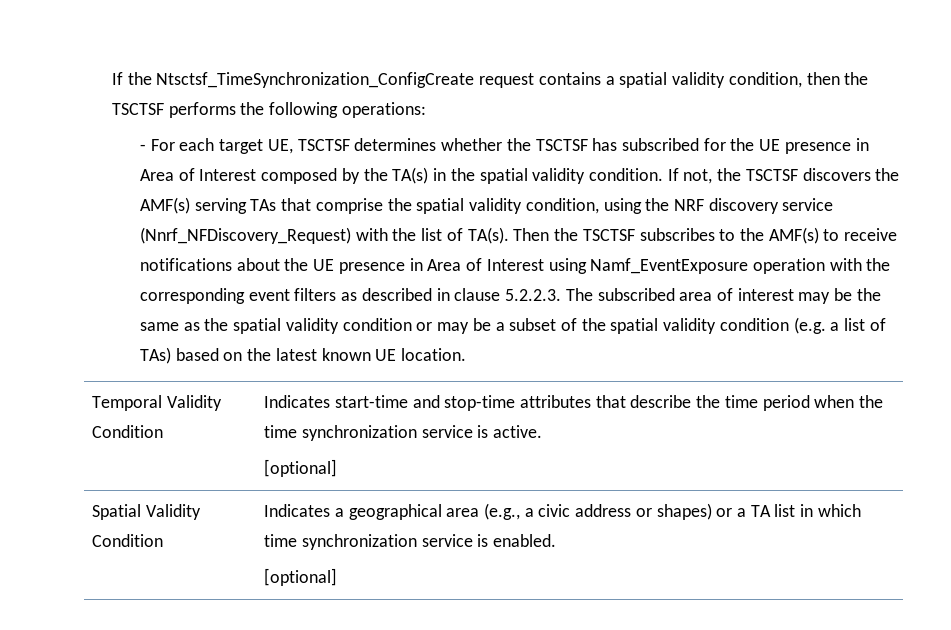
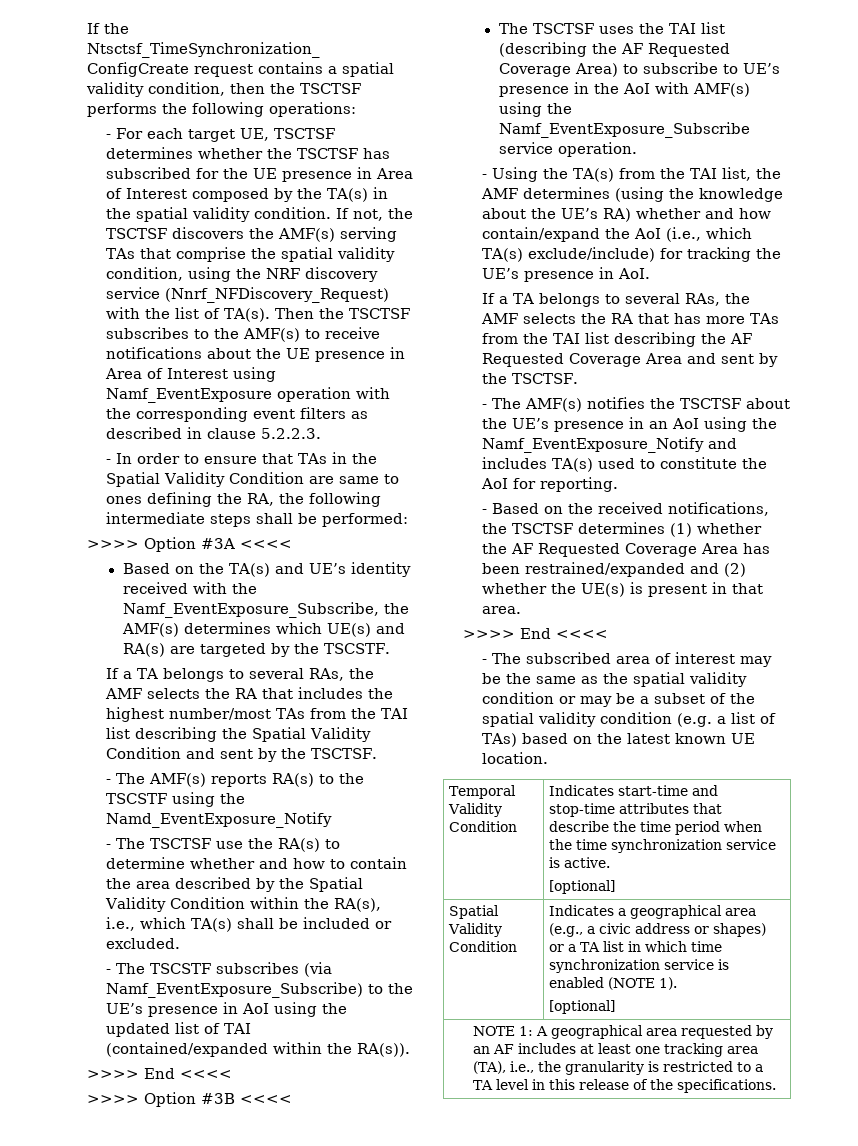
(562, 295) none -> [106,452,378,464] [106,472,400,487] [106,492,382,507] [106,512,409,527] [86,537,292,552] [122,562,411,577] [122,582,257,594] [122,602,409,618] [121,622,405,637] [122,643,390,657] [106,668,375,682] [105,687,394,699] [106,707,409,722] [106,727,372,742] [106,747,378,762] [106,773,365,787] [106,792,246,807] [106,812,333,828] [106,838,341,852] [106,857,408,869] [106,877,364,892] [105,897,382,912] [106,917,393,932] [106,938,181,949] [106,962,333,977] [106,982,414,998] [106,1002,348,1017] [106,1022,252,1037] [106,1042,411,1057] [86,1068,232,1079] [86,1092,292,1107] [498,22,725,34] [498,42,730,57] [498,62,780,77] [498,82,750,97] [498,102,572,117] [498,122,750,138] [498,142,637,157] [482,167,782,182] [481,187,784,202] [482,208,772,222] [482,227,753,242] [482,247,782,262] [482,267,651,282] [482,293,751,307] [481,313,780,324] [482,332,753,347] [482,353,779,367] [482,373,579,384] [482,397,791,412] [482,417,778,432] [482,437,738,453] [482,457,768,472] [481,477,619,492] [482,502,770,516] [482,522,763,537] [482,543,771,557] [482,562,747,577] [482,582,764,597] [482,606,522,614] [462,628,608,639] [482,659,488,664] // - In order to ensure that TAs in the Spatial Validity Condition are same to ones defining the RA, the following intermediate steps shall be performed: // >>>> Option #3A <<<< // Based on the TA(s) and UE’s identity received with the Namf_EventExposure_Subscribe, the AMF(s) determines which UE(s) and RA(s) are targeted by the TSCSTF. // If a TA belongs to several RAs, the AMF selects the RA that includes the highest number/most TAs from the TAI list describing the Spatial Validity Condition and sent by the TSCTSF. // - The AMF(s) reports RA(s) to the TSCSTF using the Namd_EventExposure_Notify // - The TSCTSF use the RA(s) to determine whether and how to contain the area described by the Spatial Validity Condition within the RA(s), i.e., which TA(s) shall be included or excluded. // - The TSCSTF subscribes (via Namf_EventExposure_Subscribe) to the UE’s presence in AoI using the updated list of TAI (contained/expanded within the RA(s)). // >>>> End <<<< // >>>> Option #3B <<<< // The TSCTSF uses the TAI list (describing the AF Requested Coverage Area) to subscribe to UE’s presence in the AoI with AMF(s) using the Namf_EventExposure_Subscribe service operation. // - Using the TA(s) from the TAI list, the AMF determines (using the knowledge about the UE’s RA) whether and how contain/expand the AoI (i.e., which TA(s) exclude/include) for tracking the UE’s presence in AoI. // If a TA belongs to several RAs, the AMF selects the RA that has more TAs from the TAI list describing the AF Requested Coverage Area and sent by the TSCTSF. // - The AMF(s) notifies the TSCTSF about the UE’s presence in an AoI using the Namf_EventExposure_Notify and includes TA(s) used to constitute the AoI for reporting. // - Based on the received notifications, the TSCTSF determines (1) whether the AF Requested Coverage Area has been restrained/expanded and (2) whether the UE(s) is present in that area. // >>>> End <<<< // -
[492,534,556,547] [264,568,338,586] enabled. // [optional] -> [549,977,678,990] [549,1000,616,1014] [472,1025,773,1039] [472,1043,758,1057] [472,1061,763,1075] [472,1079,776,1093] enabled (NOTE 1). // [optional] // NOTE 1: A geographical area requested by an AF includes at least one tracking area (TA), i.e., the granularity is restricted to a TA level in this release of the specifications.

